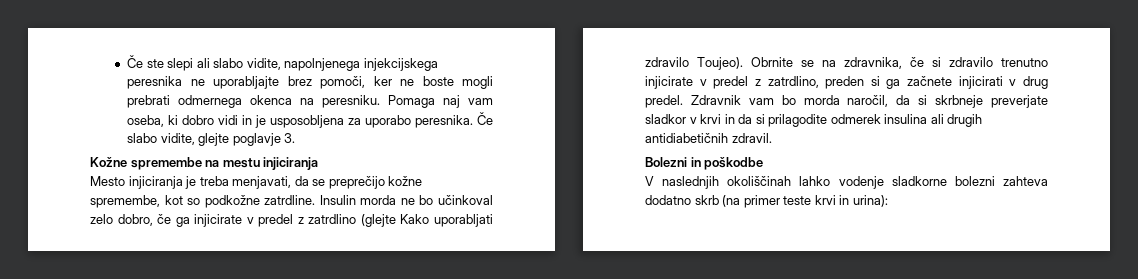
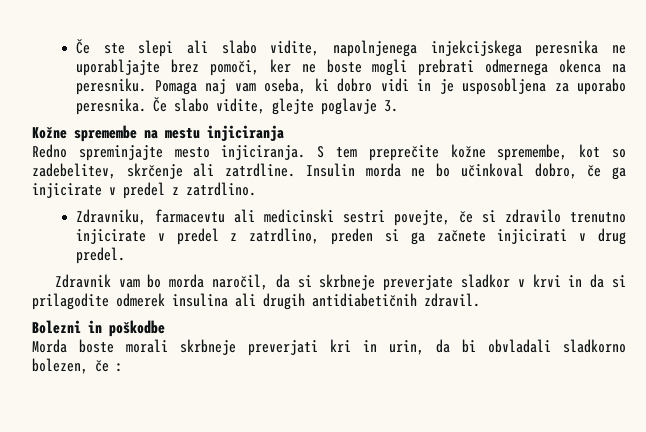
[90,176,385,189] Mesto injiciranja je treba menjavati, da se preprečijo -> [32,144,439,161] Redno spreminjajte mesto injiciranja. S tem preprečite
[204,195,260,208] podkožne -> [32,163,215,179] zadebelitev, skrčenje ali
[90,214,113,224] zelo -> (524, 170) none
[308,214,493,227] [645,57,902,70] zatrdlino (glejte Kako uporabljati zdravilo Toujeo). Obrnite se na zdravnika, -> [186,182,256,196] [76,209,451,226] zatrdlino. // Zdravniku, farmacevtu ali medicinski sestri povejte,
(683, 101) none -> (126, 255) //
[645,176,1048,189] [645,195,888,208] V naslednjih okoliščinah lahko vodenje sladkorne bolezni zahteva dodatno skrb (na primer teste krvi in urina): -> [32,339,626,356] [32,358,123,374] Morda boste morali skrbneje preverjati kri in urin, da bi obvladali sladkorno bolezen, če :

